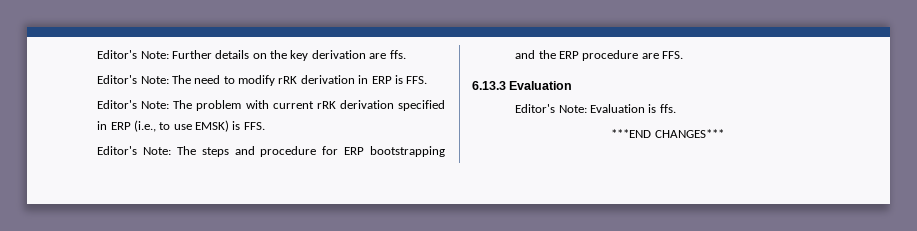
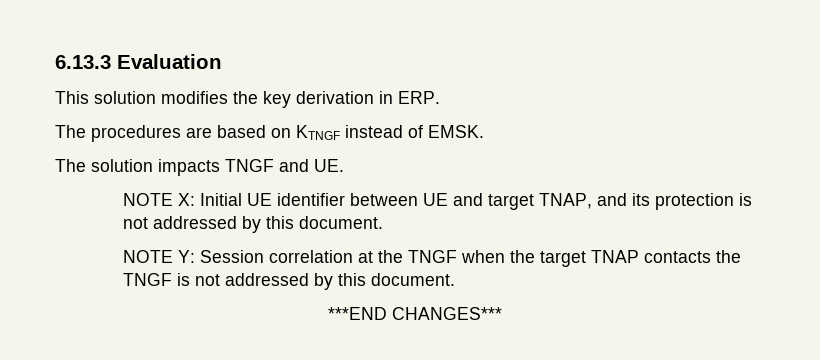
[97,50,406,61] [97,75,428,86] [97,100,445,111] [97,120,265,132] [97,146,445,157] [515,50,684,61] [472,81,573,90] [515,104,676,113] Editor's Note: Further details on the key derivation are ffs. // Editor's Note: The need to modify rRK derivation in ERP is FFS. // Editor's Note: The problem with current rRK derivation specified in ERP (i.e., to use EMSK) is FFS. // Editor's Note: The steps and procedure for ERP bootstrapping and the ERP procedure are FFS. // 6.13.3 Evaluation // Editor's Note: Evaluation is ffs. -> [55,54,222,69] [55,91,440,108] [55,125,484,142] [55,159,344,176] [122,193,752,210] [122,216,383,233] [122,250,741,267] [122,273,455,290] 6.13.3 Evaluation // This solution modifies the key derivation in ERP. // The procedures are based on KTNGF instead of EMSK. // The solution impacts TNGF and UE. // NOTE X: Initial UE identifier between UE and target TNAP, and its protection is not addressed by this document. // NOTE Y: Session correlation at the TNGF when the target TNAP contacts the TNGF is not addressed by this document.

